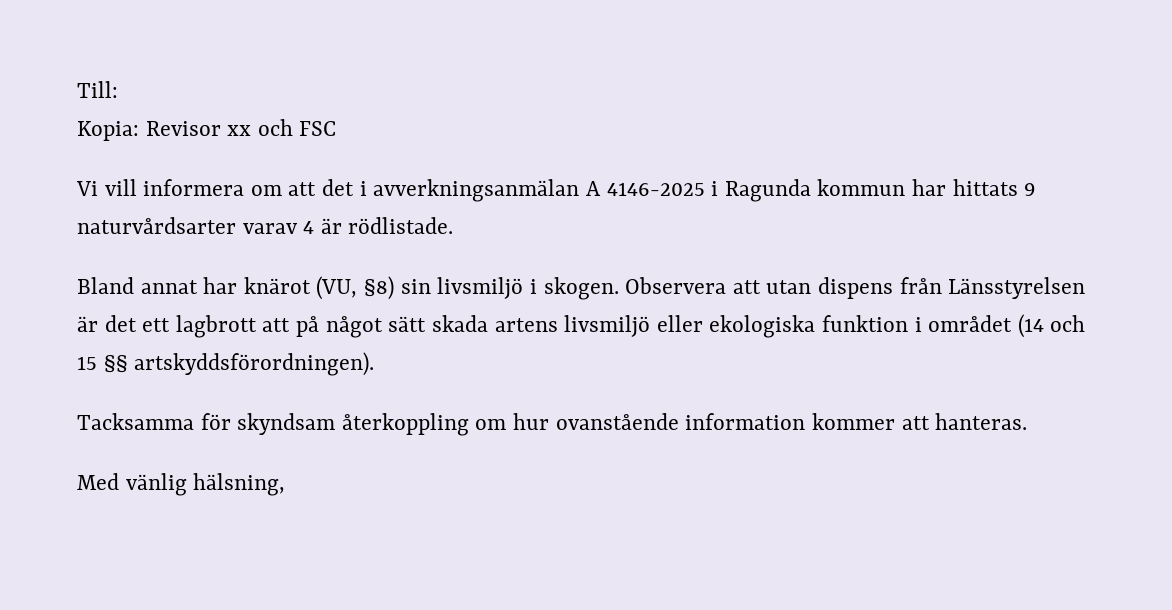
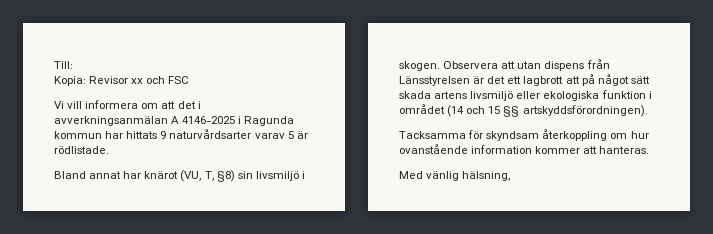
[303,221,315,234] 4 -> [287,131,294,139] 5
(358, 288) none -> [204,171,214,181] T,

